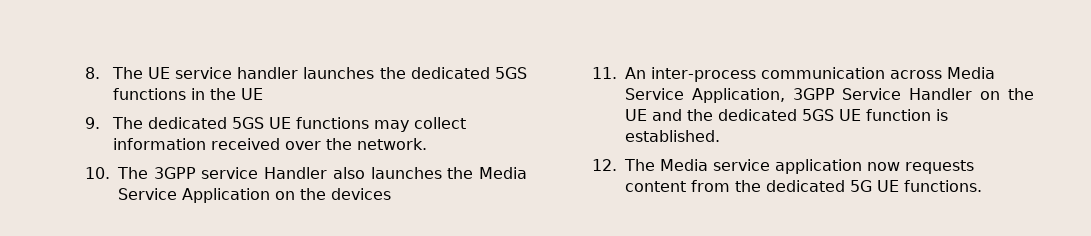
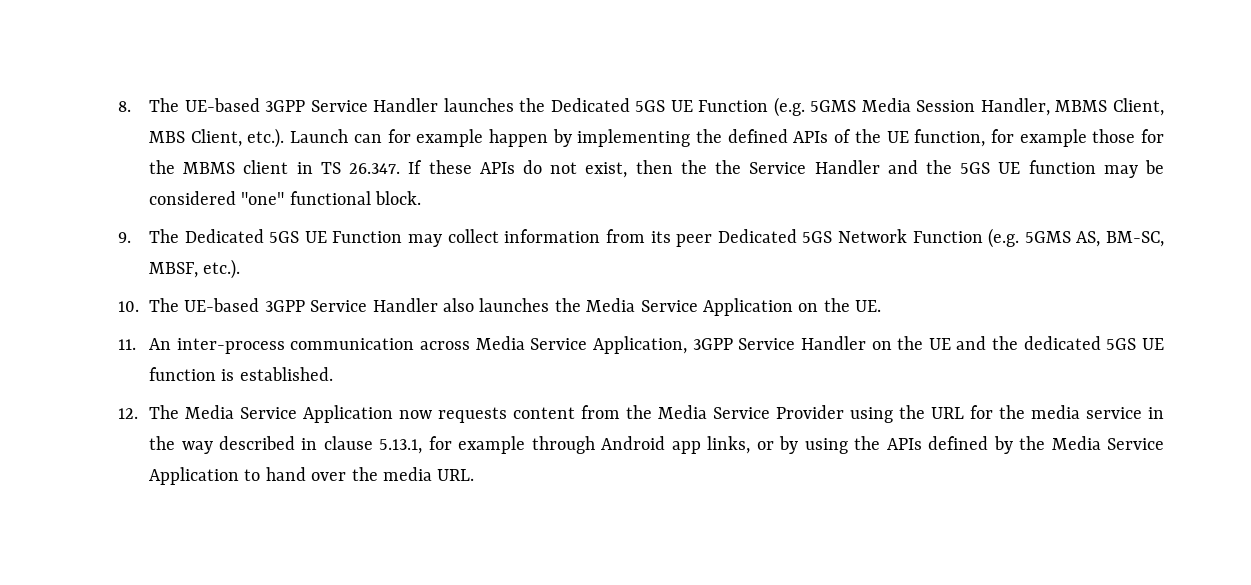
[147,67,527,79] [112,88,263,100] UE service handler launches the dedicated 5GS functions in the UE -> [184,97,1165,117] [149,128,1164,148] [149,160,1165,178] [149,191,422,205] UE-based 3GPP Service Handler launches the Dedicated 5GS UE Function (e.g. 5GMS Media Session Handler, MBMS Client, MBS Client, etc.). Launch can for example happen by implementing the defined APIs of the UE function, for example those for the MBMS client in TS 26.347. If these APIs do not exist, then the the Service Handler and the 5GS UE function may be considered "one" functional block.
[147,117,369,129] dedicated 5GS UE functions -> [184,229,403,243] Dedicated 5GS UE Function
[210,138,427,150] received over the network. -> [605,228,1164,248] [149,259,241,279] from its peer Dedicated 5GS Network Function (e.g. 5GMS AS, BM-SC, MBSF, etc.).
[153,167,259,179] 3GPP service -> [184,298,368,312] UE-based 3GPP Service
[330,188,391,200] devices -> [855,300,882,312] UE.
[712,159,862,174] service application -> [240,405,394,423] Service Application
[765,180,982,192] dedicated 5G UE functions. -> [658,405,1165,423] [149,436,1164,454] [149,467,475,485] Media Service Provider using the URL for the media service in the way described in clause 5.13.1, for example through Android app links, or by using the APIs defined by the Media Service Application to hand over the media URL.

